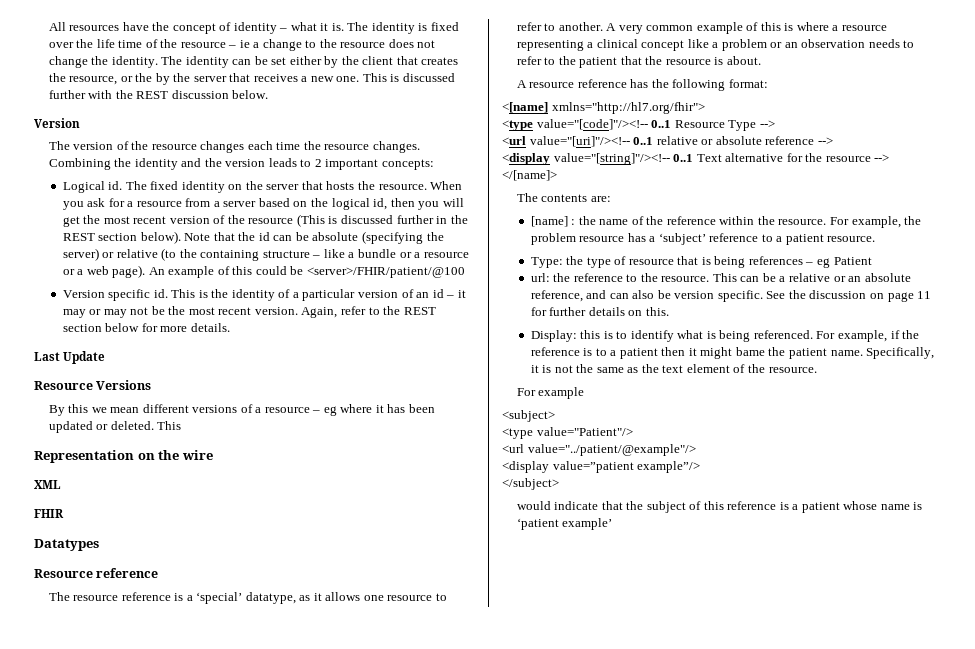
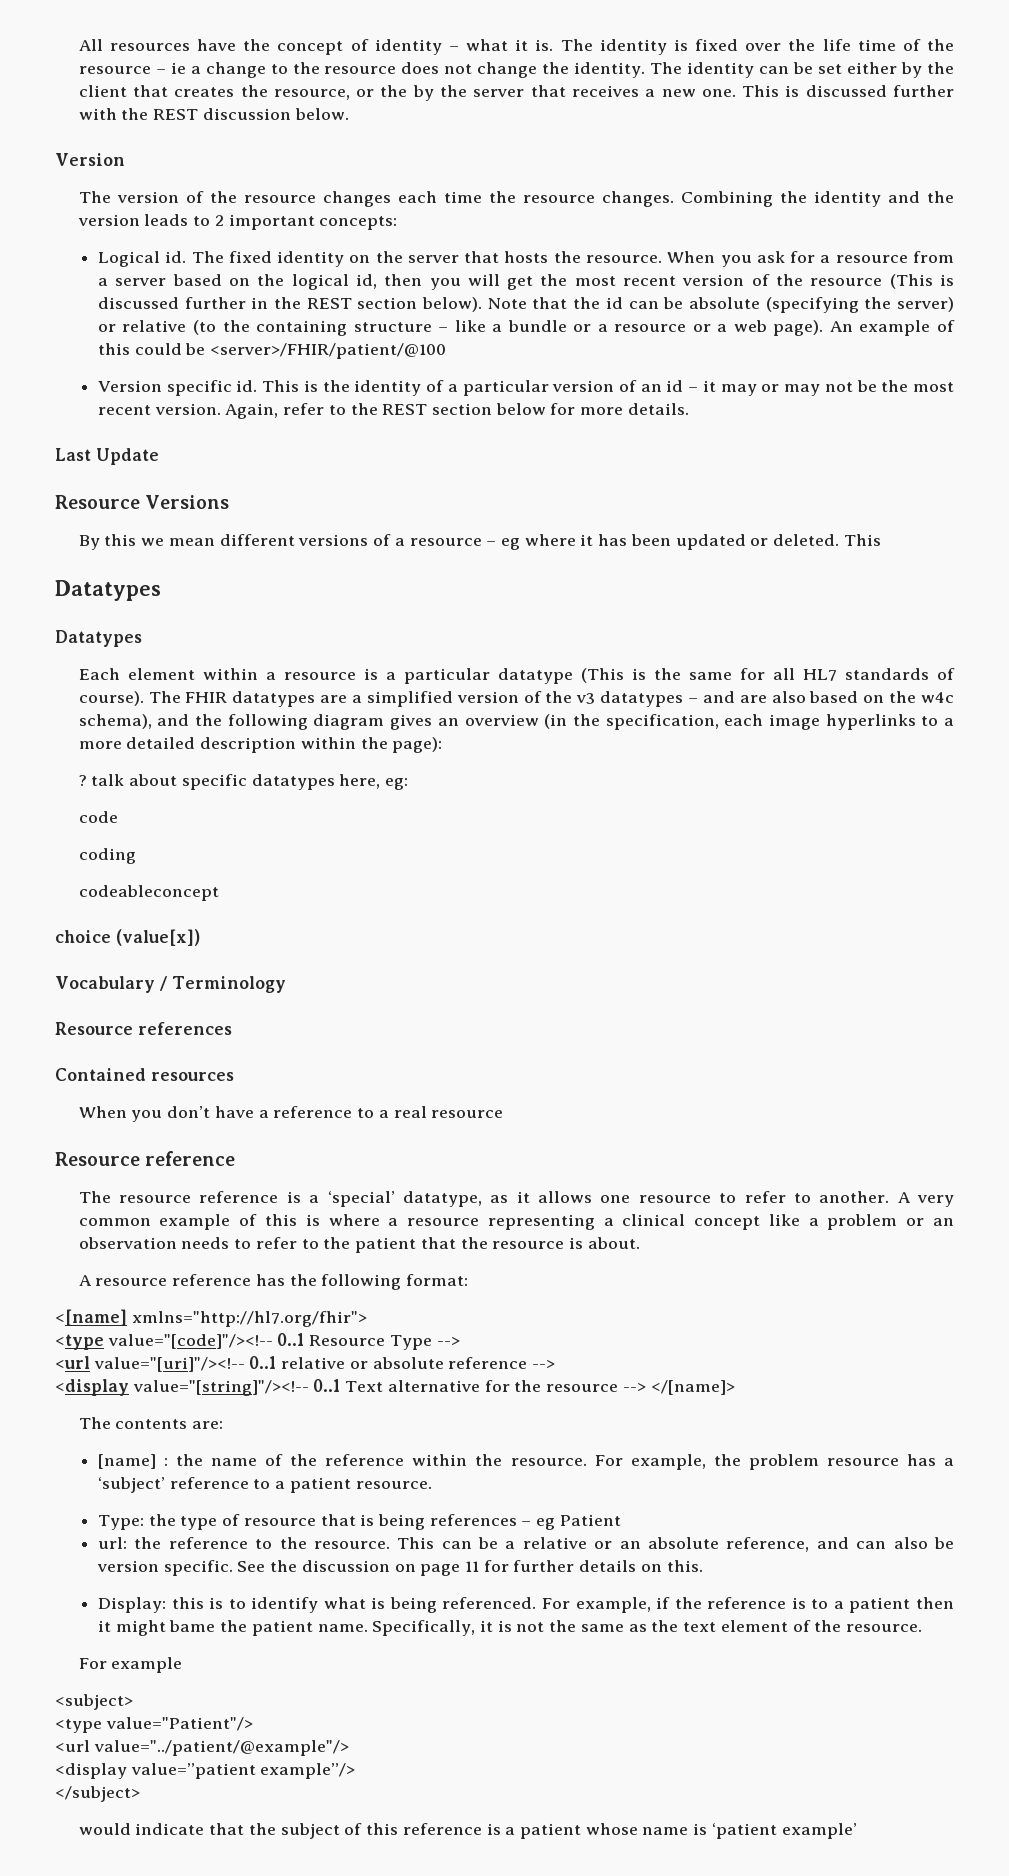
[34,450,213,463] [34,480,61,489] [34,509,64,518] [34,539,99,551] Representation on the wire // XML // FHIR // Datatypes -> [55,580,161,601] [55,630,142,647] [78,668,956,684] [78,691,954,707] [78,714,955,730] [78,737,443,753] [78,774,409,790] [78,811,118,823] [78,848,136,864] [78,885,219,901] [55,929,200,946] [55,976,287,993] [55,1022,232,1035] [55,1068,234,1081] [78,1106,504,1122] Datatypes // Datatypes // Each element within a resource is a particular datatype (This is the same for all HL7 standards of course). The FHIR datatypes are a simplified version of the v3 datatypes – and are also based on the w4c schema), and the following diagram gives an overview (in the specification, each image hyperlinks to a more detailed description within the page): // ? talk about specific datatypes here, eg: // code // coding // codeableconcept // choice (value[x]) // Vocabulary / Terminology // Resource references // Contained resources // When you don’t have a reference to a real resource

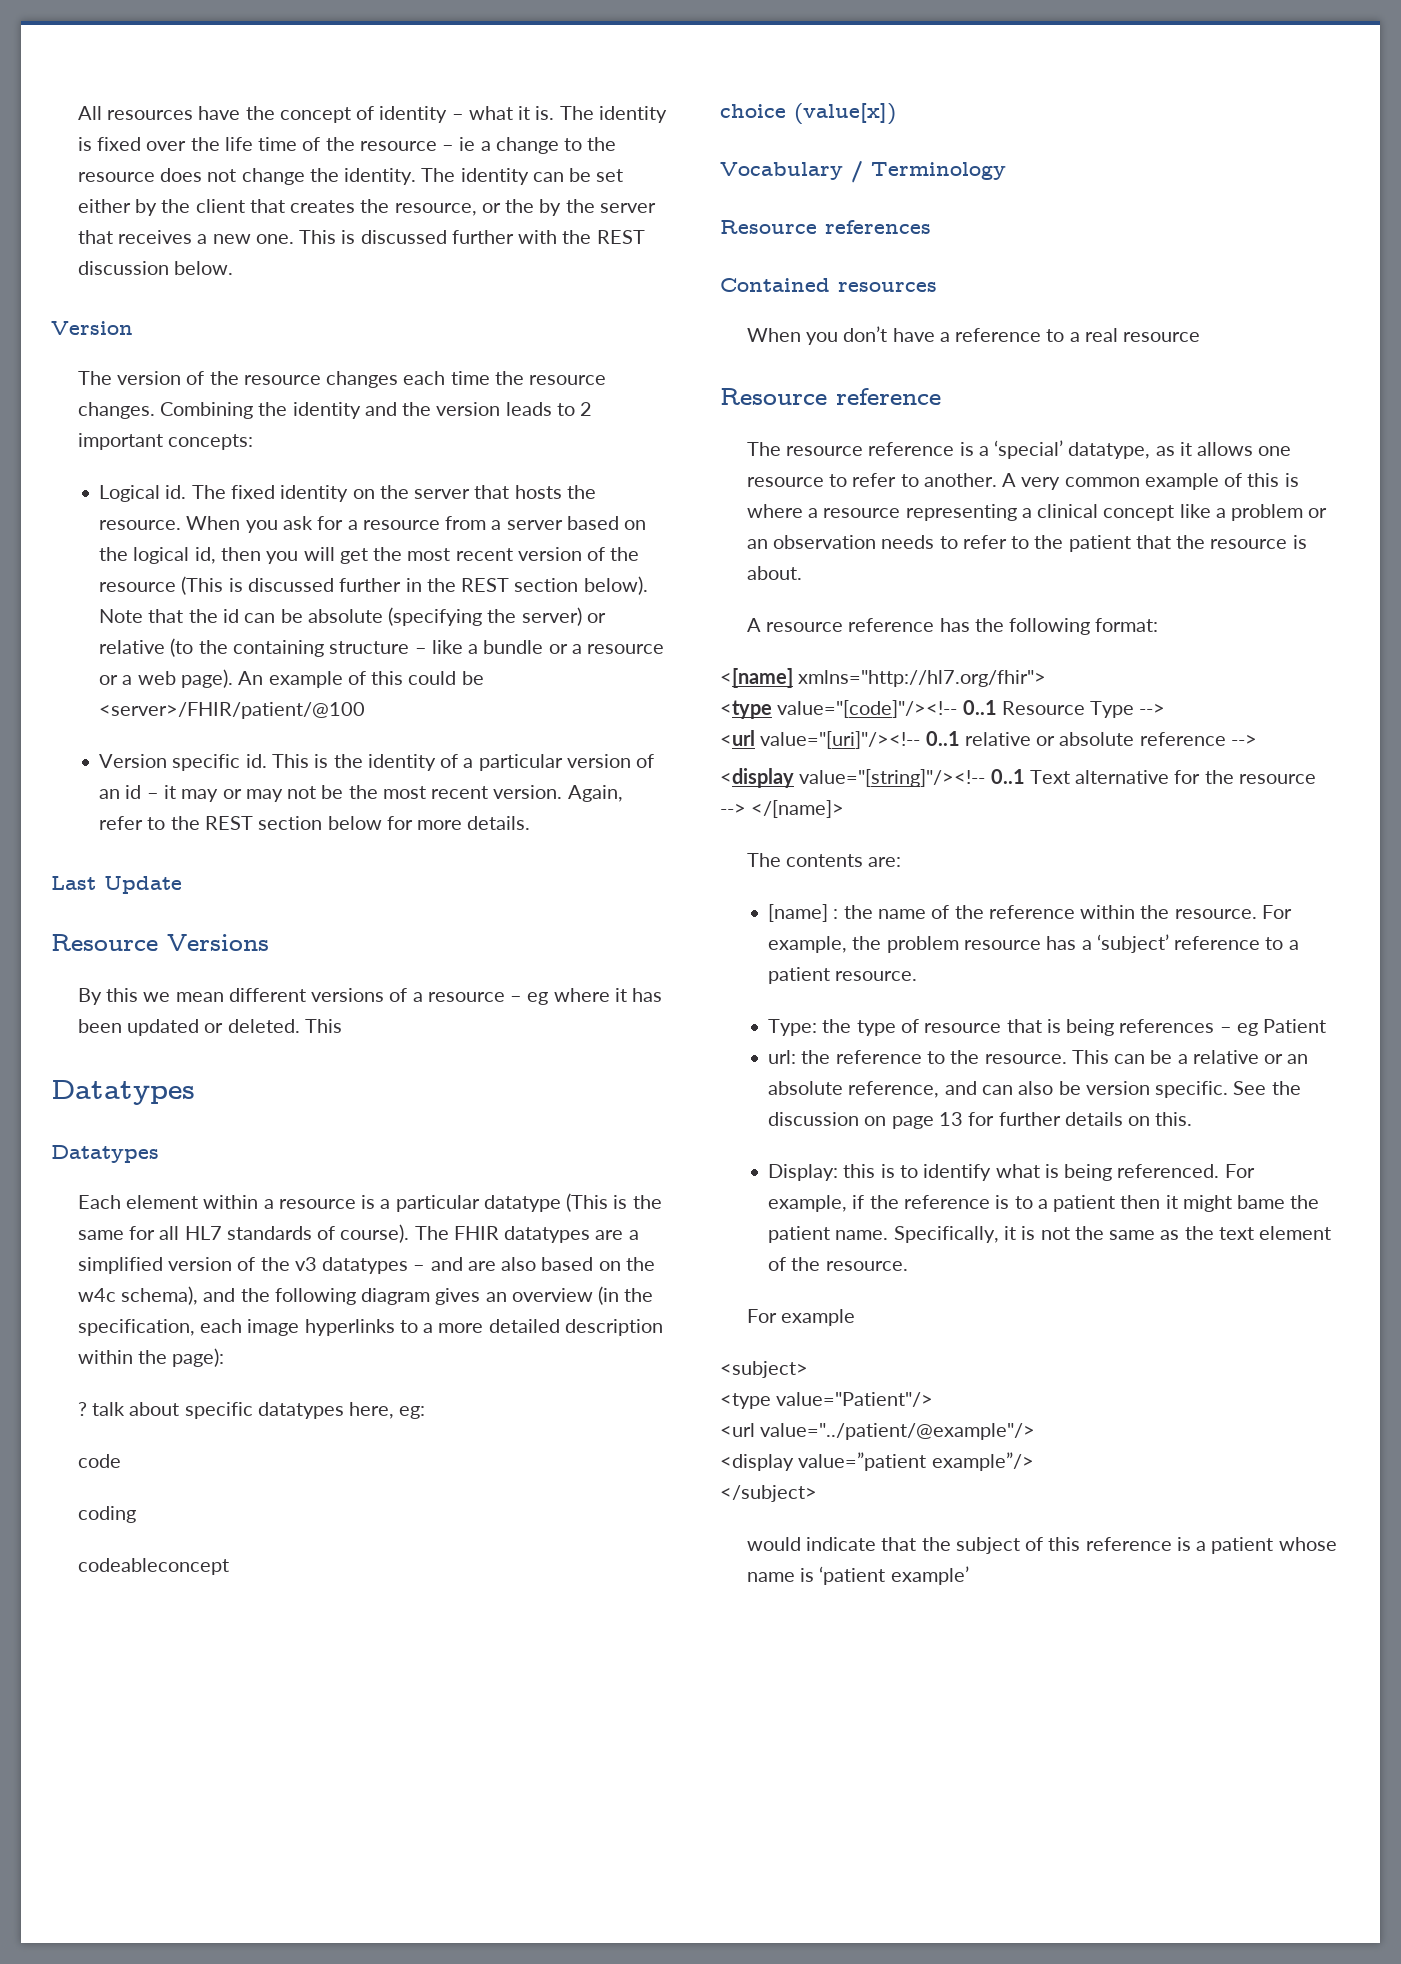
[465,1561,480,1572] 11 -> [938,1112,963,1126] 13

